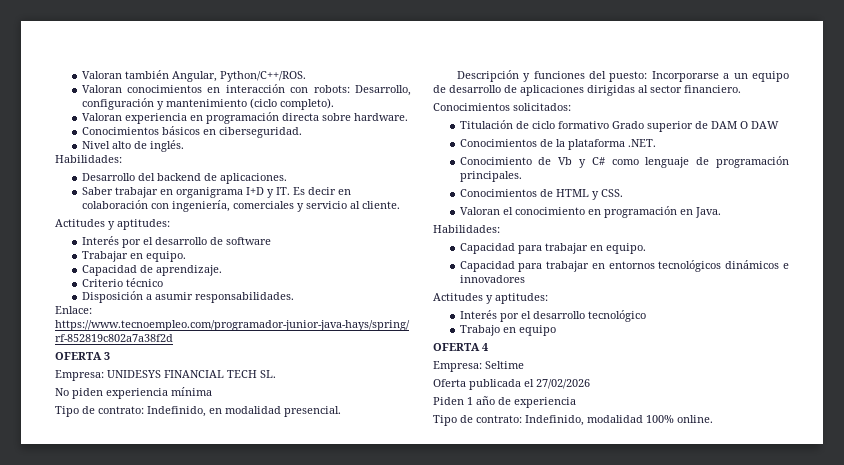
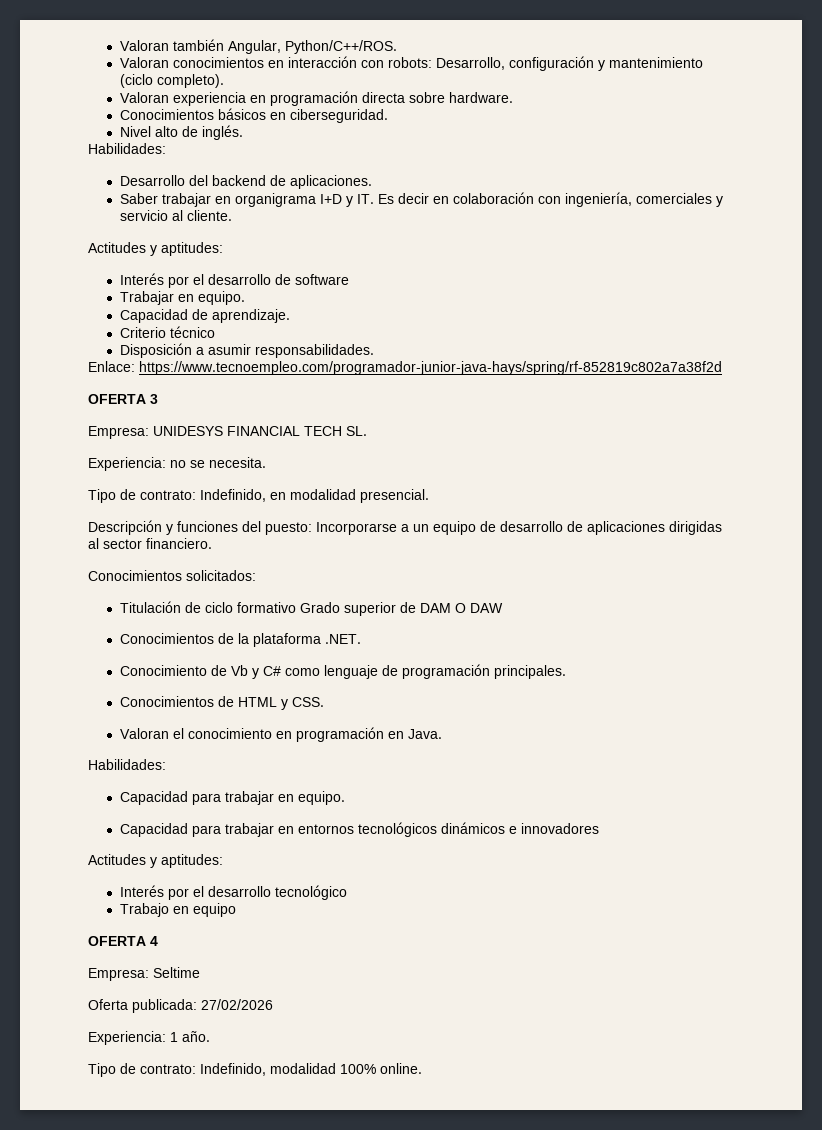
[55,387,212,399] No piden experiencia mínima -> [88,457,266,471] Experiencia: no se necesita.
[469,379,534,390] publicada el -> [132,999,197,1013] publicada:
[433,396,576,408] Piden 1 año de experiencia -> [88,1031,210,1045] Experiencia: 1 año.

